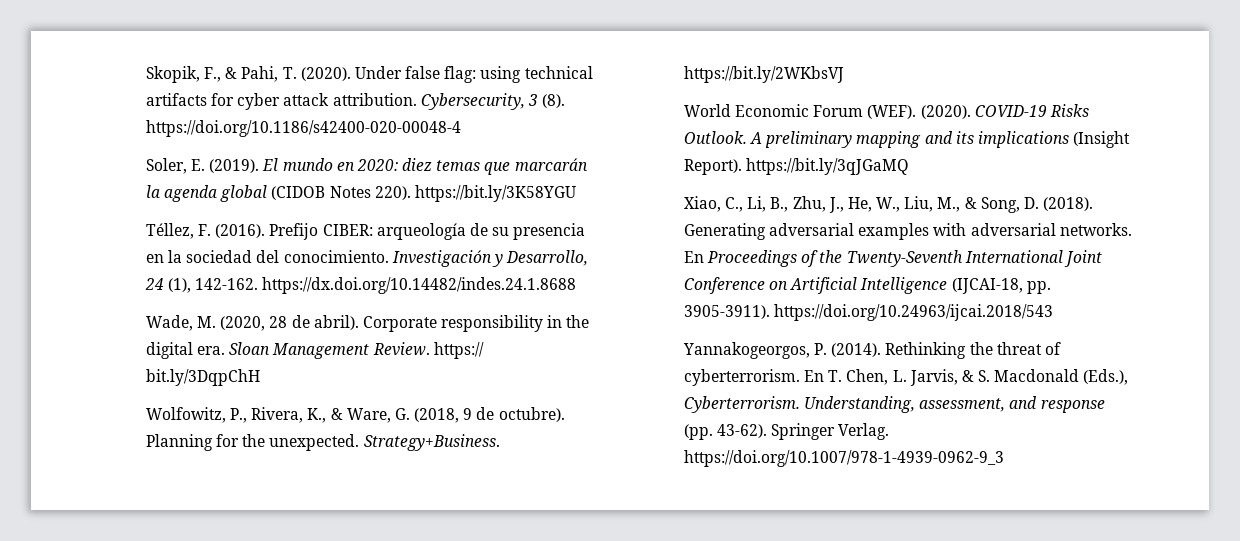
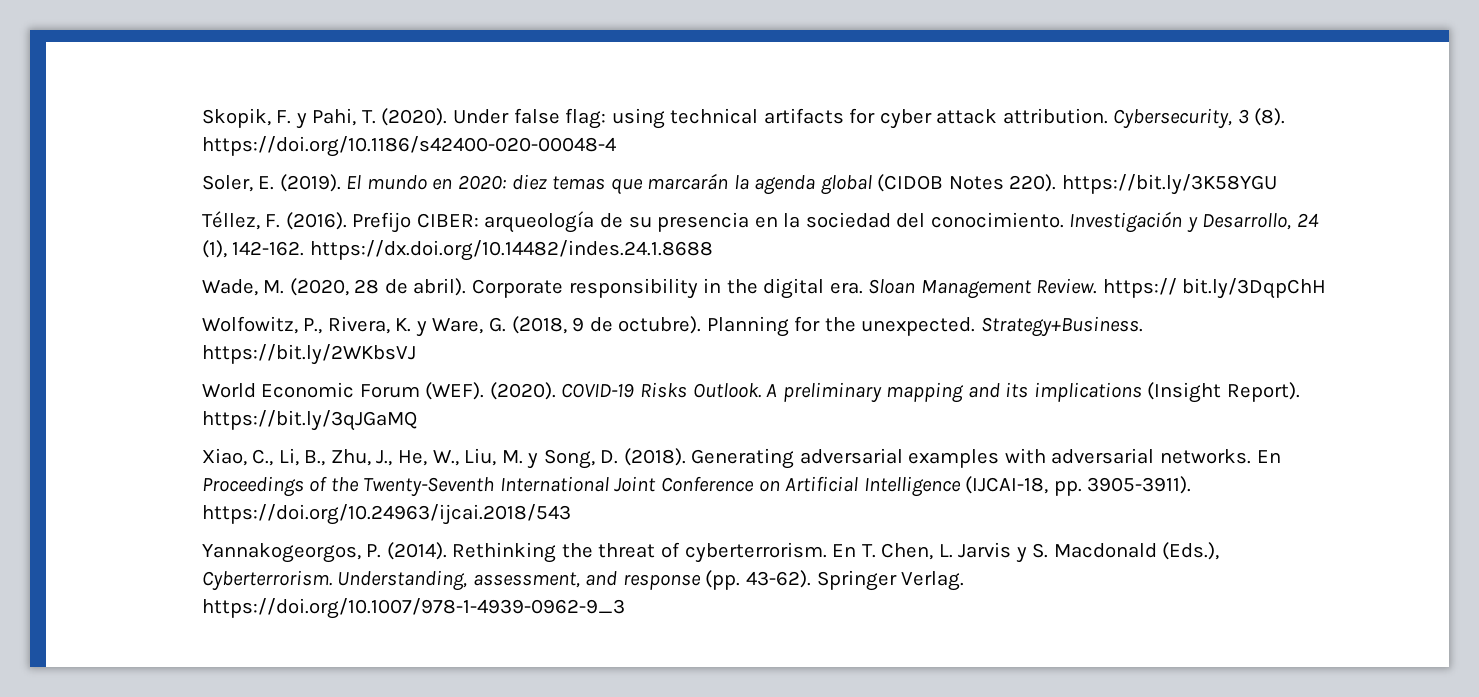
[203,67,238,82] F., & -> [276,110,307,129] F. y
[307,408,343,423] K., & -> [395,318,427,337] K. y
[937,197,977,212] M., & -> [501,450,539,469] M. y
[909,369,974,386] Jarvis, & -> [958,542,1027,563] Jarvis y

